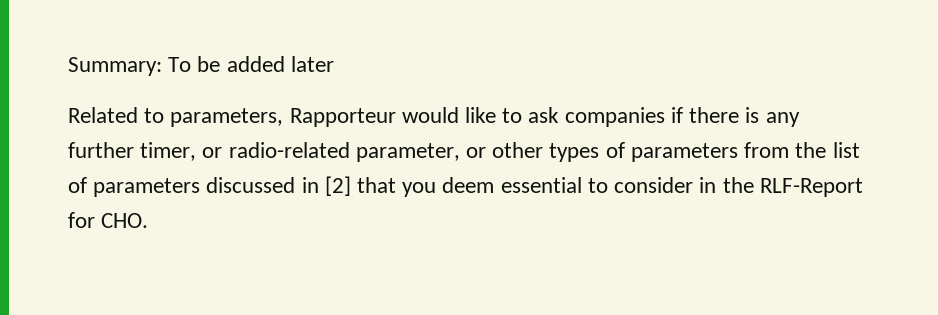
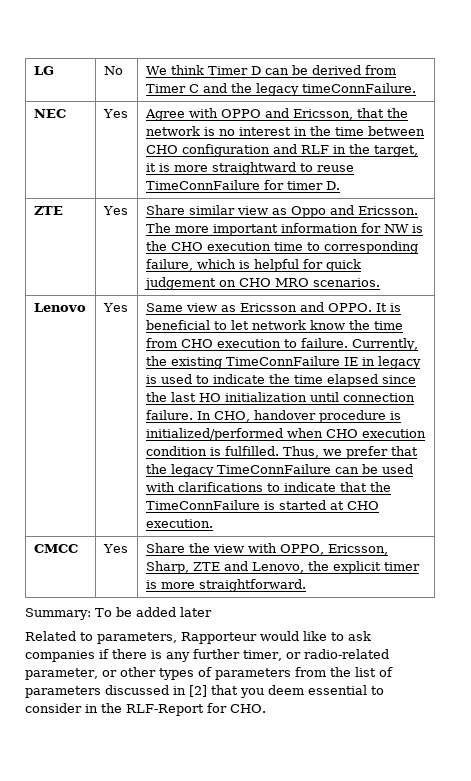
(68, 66) none -> [33,66,54,75] [103,66,123,75] [145,65,396,75] [145,83,416,96] [33,109,66,118] [102,109,128,118] [144,108,408,121] [145,126,425,136] [145,144,418,157] [145,162,354,175] [145,180,340,190] [33,206,63,215] [102,206,128,215] [145,205,418,218] [145,223,423,236] [145,241,418,254] [145,259,361,272] [143,277,380,290] [33,303,86,312] [102,303,128,312] [145,302,401,312] [145,320,403,330] [145,338,418,351] [145,356,421,369] [145,374,416,387] [145,392,415,402] [145,410,401,423] [145,428,426,441] [145,446,418,459] [145,464,413,477] [145,482,391,492] [145,500,379,510] [145,519,213,528] [33,544,78,553] [102,544,128,553] [145,543,388,555] [145,561,420,574] [145,579,306,592] LG | No | We think Timer D can be derived from Timer C and the legacy timeConnFailure. // NEC | Yes | Agree with OPPO and Ericsson, that the network is no interest in the time between CHO configuration and RLF in the target, it is more straightward to reuse TimeConnFailure for timer D. // ZTE | Yes | Share similar view as Oppo and Ericsson. The more important information for NW is the CHO execution time to corresponding failure, which is helpful for quick judgement on CHO MRO scenarios. // Lenovo | Yes | Same view as Ericsson and OPPO. It is beneficial to let network know the time from CHO execution to failure. Currently, the existing TimeConnFailure IE in legacy is used to indicate the time elapsed since the last HO initialization until connection failure. In CHO, handover procedure is initialized/performed when CHO execution condition is fulfilled. Thus, we prefer that the legacy TimeConnFailure can be used with clarifications to indicate that the TimeConnFailure is started at CHO execution. // CMCC | Yes | Share the view with OPPO, Ericsson, Sharp, ZTE and Lenovo, the explicit timer is more straightforward. //

